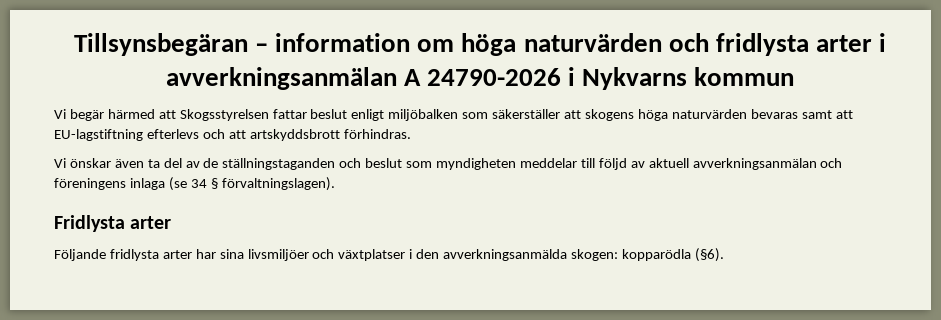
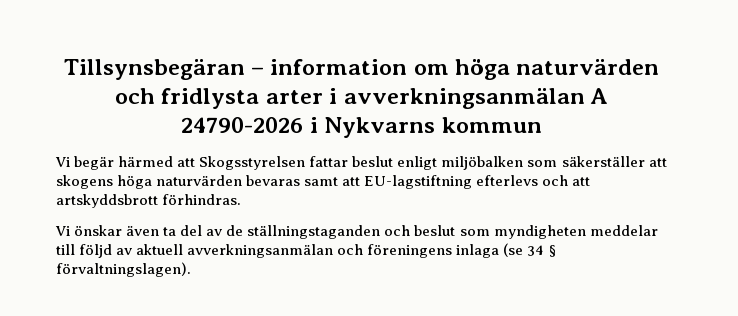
[54,215,172,232] [54,248,724,262] // Fridlysta arter // Följande fridlysta arter har sina livsmiljöer och växtplatser i den avverkningsanmälda skogen: kopparödla (§6). -> (191, 269) none

